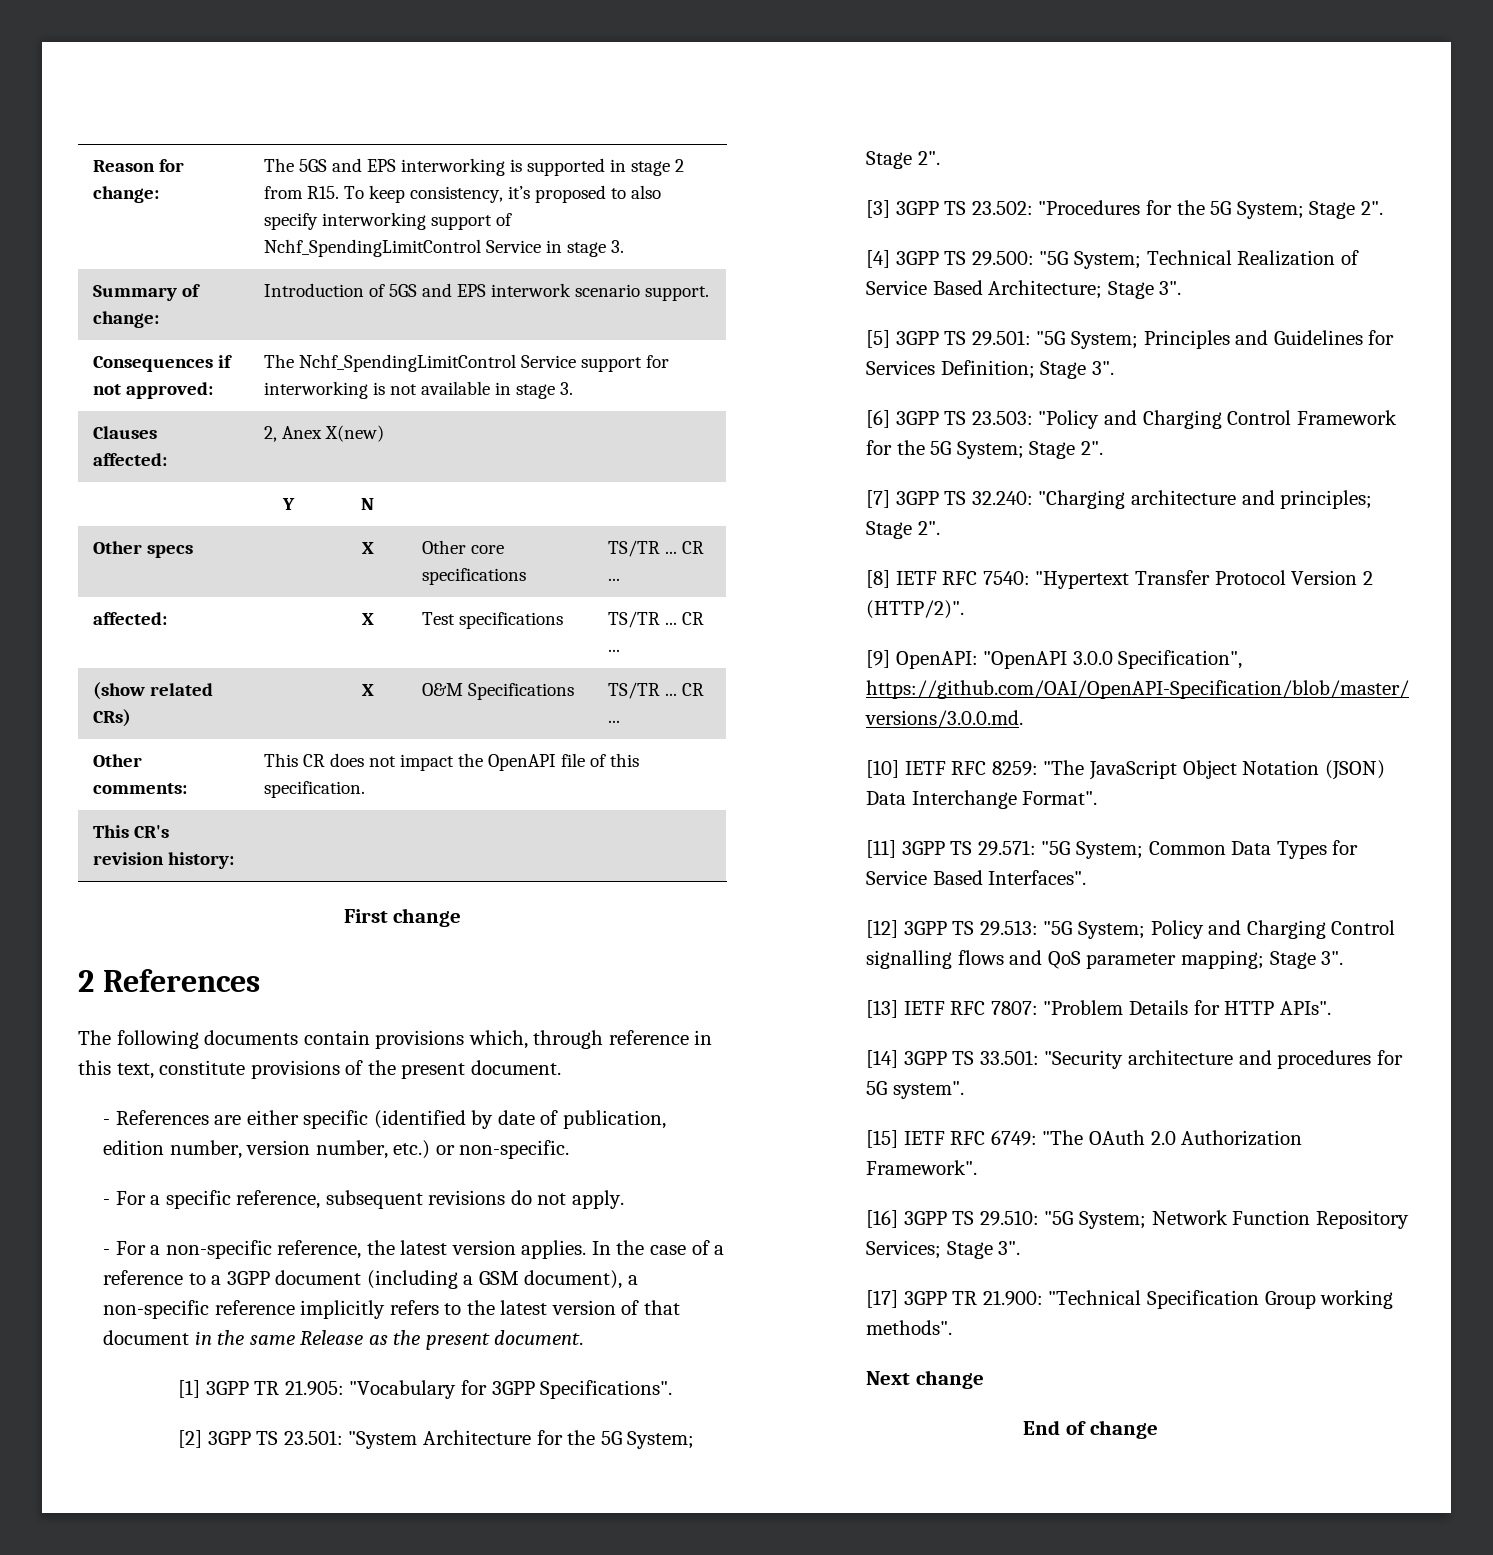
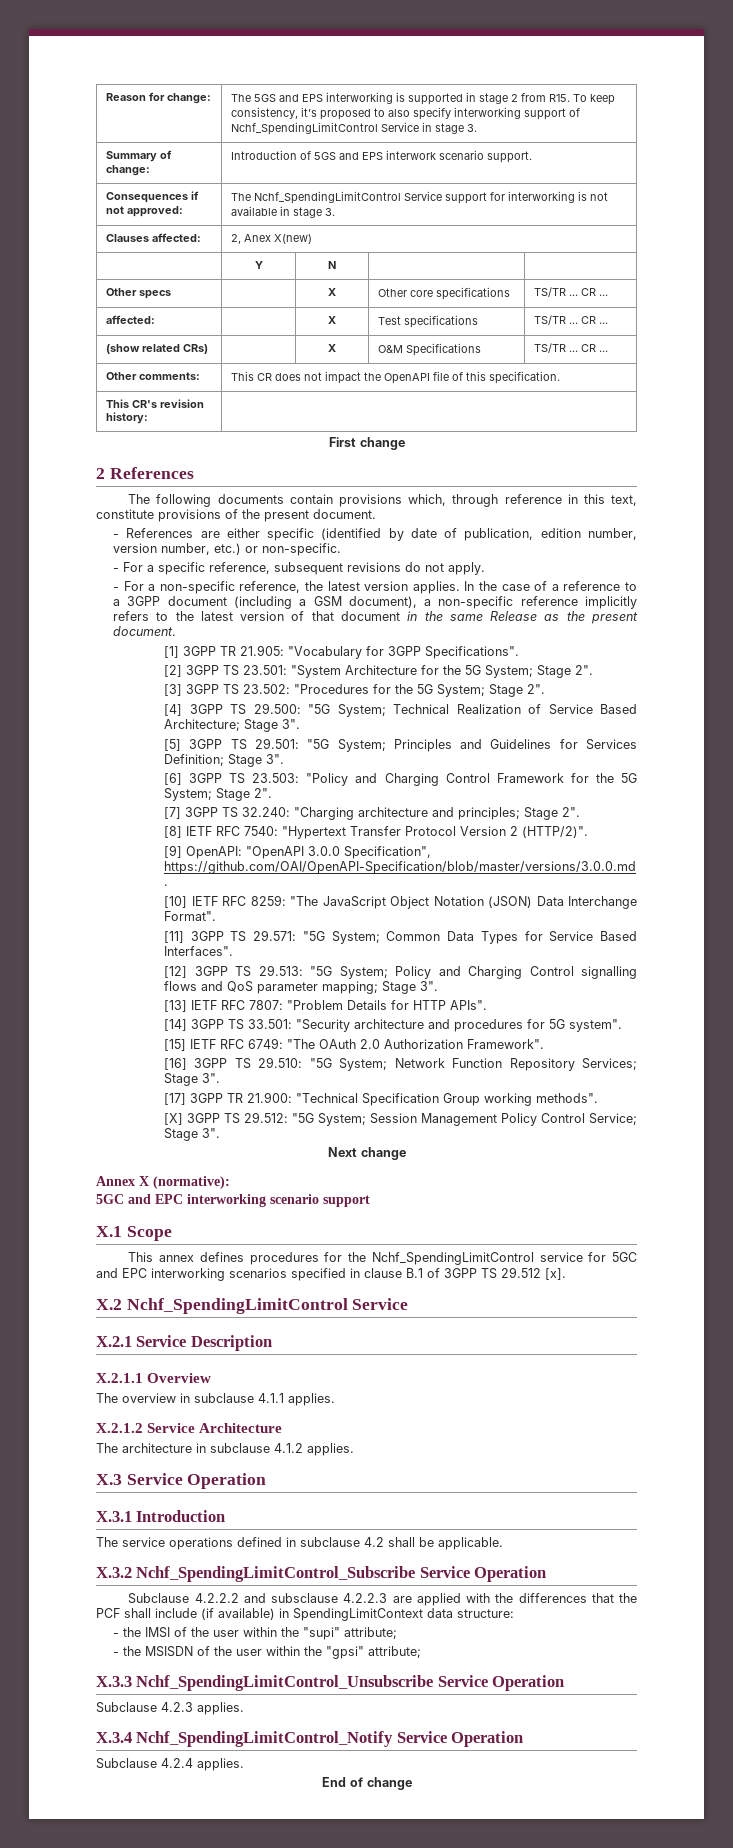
[866,1370,984,1389] Next change -> [163,1112,637,1126] [163,1128,220,1141] [327,1147,406,1160] [96,1176,230,1189] [96,1194,370,1207] [96,1226,172,1241] [128,1252,637,1265] [96,1267,566,1281] [96,1298,409,1314] [96,1335,272,1351] [96,1373,212,1383] [96,1393,335,1406] [96,1423,283,1433] [96,1443,354,1456] [96,1473,267,1489] [96,1510,226,1522] [96,1537,503,1550] [96,1566,547,1582] [128,1593,637,1606] [96,1608,514,1621] [112,1627,397,1640] [112,1646,421,1659] [96,1675,565,1691] [96,1702,244,1715] [96,1731,524,1747] [96,1758,244,1771] [X] 3GPP TS 29.512: "5G System; Session Management Policy Control Service; Stage 3". // Next change // Annex X (normative): // 5GC and EPC interworking scenario support // X.1 Scope // This annex defines procedures for the Nchf_SpendingLimitControl service for 5GC and EPC interworking scenarios specified in clause B.1 of 3GPP TS 29.512 [x]. // X.2 Nchf_SpendingLimitControl Service // X.2.1 Service Description // X.2.1.1 Overview // The overview in subclause 4.1.1 applies. // X.2.1.2 Service Architecture // The architecture in subclause 4.1.2 applies. // X.3 Service Operation // X.3.1 Introduction // The service operations defined in subclause 4.2 shall be applicable. // X.3.2 Nchf_SpendingLimitControl_Subscribe Service Operation // Subclause 4.2.2.2 and subsclause 4.2.2.3 are applied with the differences that the PCF shall include (if available) in SpendingLimitContext data structure: // - the IMSI of the user within the "supi" attribute; // - the MSISDN of the user within the "gpsi" attribute; // X.3.3 Nchf_SpendingLimitControl_Unsubscribe Service Operation // Subclause 4.2.3 applies. // X.3.4 Nchf_SpendingLimitControl_Notify Service Operation // Subclause 4.2.4 applies.

